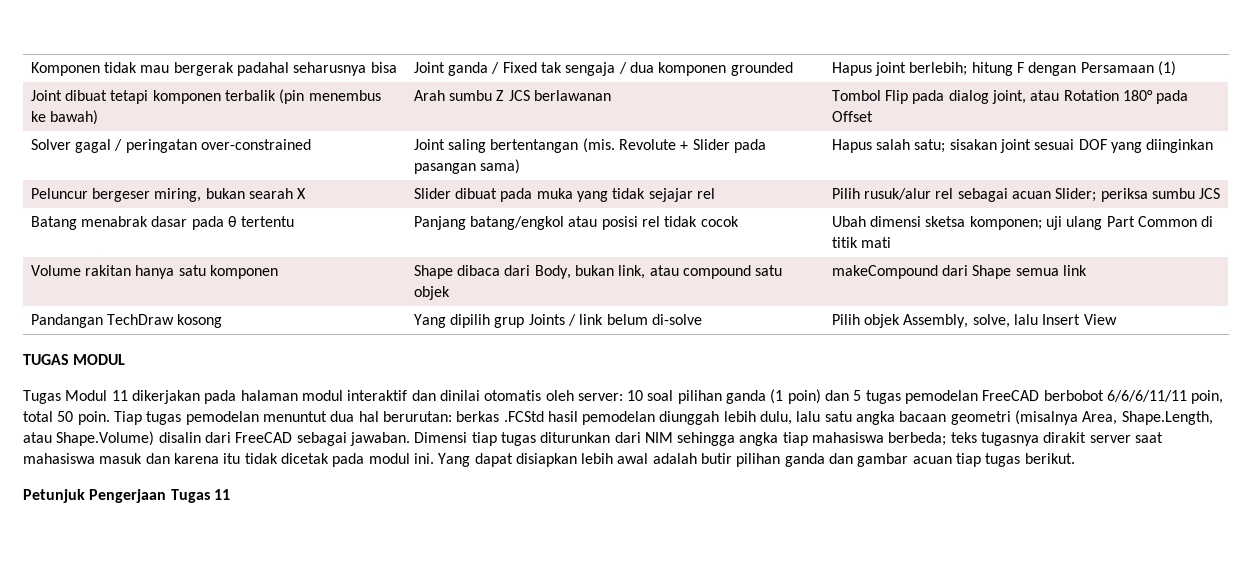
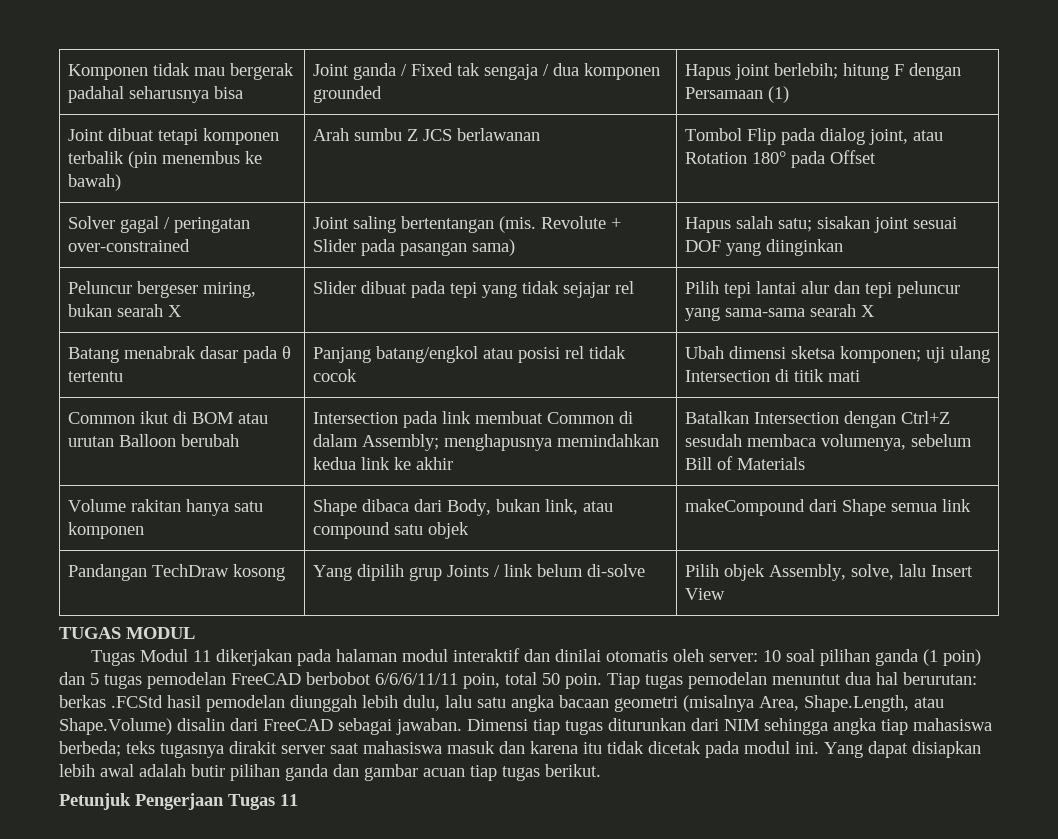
[536,188,573,199] muka -> [449,282,477,298] tepi
[864,188,1221,202] rusuk/alur rel sebagai acuan Slider; periksa sumbu JCS -> [723,281,960,298] [684,304,875,321] tepi lantai alur dan tepi peluncur yang sama-sama searah X
[1106,216,1198,227] Part Common -> [684,370,770,382] Intersection
(892, 242) none -> [67,411,268,424] [67,434,239,447] [312,411,633,428] [312,434,659,451] [312,457,453,470] [684,411,950,428] [684,434,972,451] [684,456,805,470] // Common ikut di BOM atau urutan Balloon berubah | Intersection pada link membuat Common di dalam Assembly; menghapusnya memindahkan kedua link ke akhir | Batalkan Intersection dengan Ctrl+Z sesudah membaca volumenya, sebelum Bill of Materials

